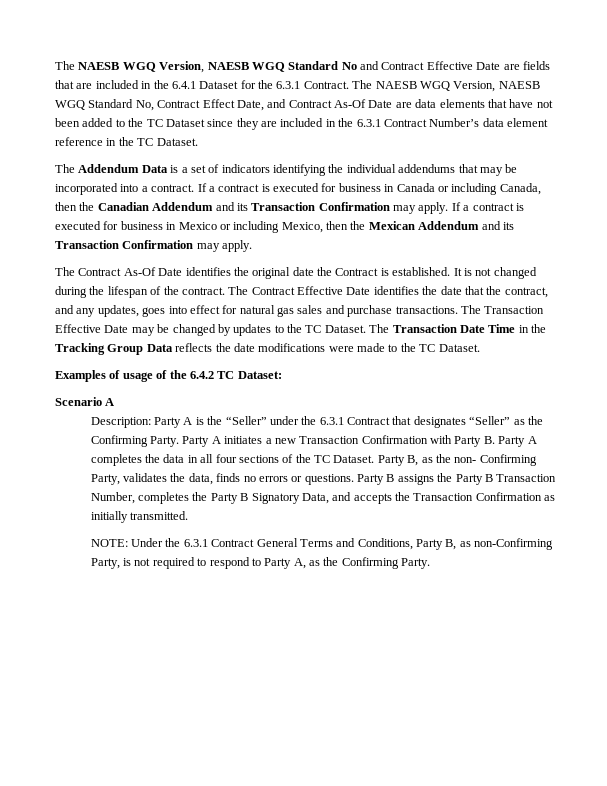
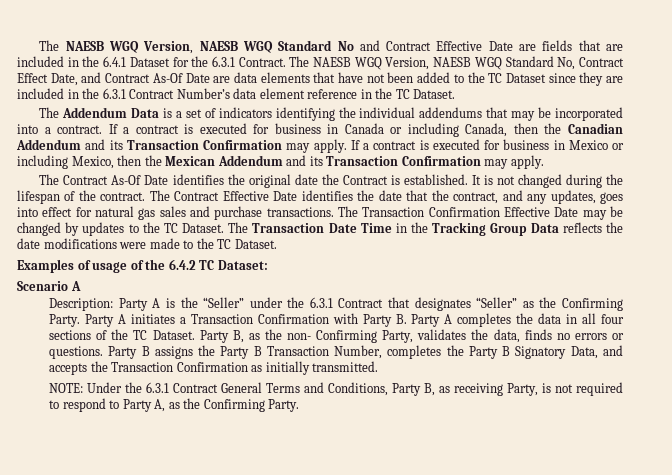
(545, 310) none -> [428,207,500,217] Confirmation
[274,438,296,444] new -> (186, 320) none
[474,538,554,550] non-Confirming -> [454,383,504,396] receiving

